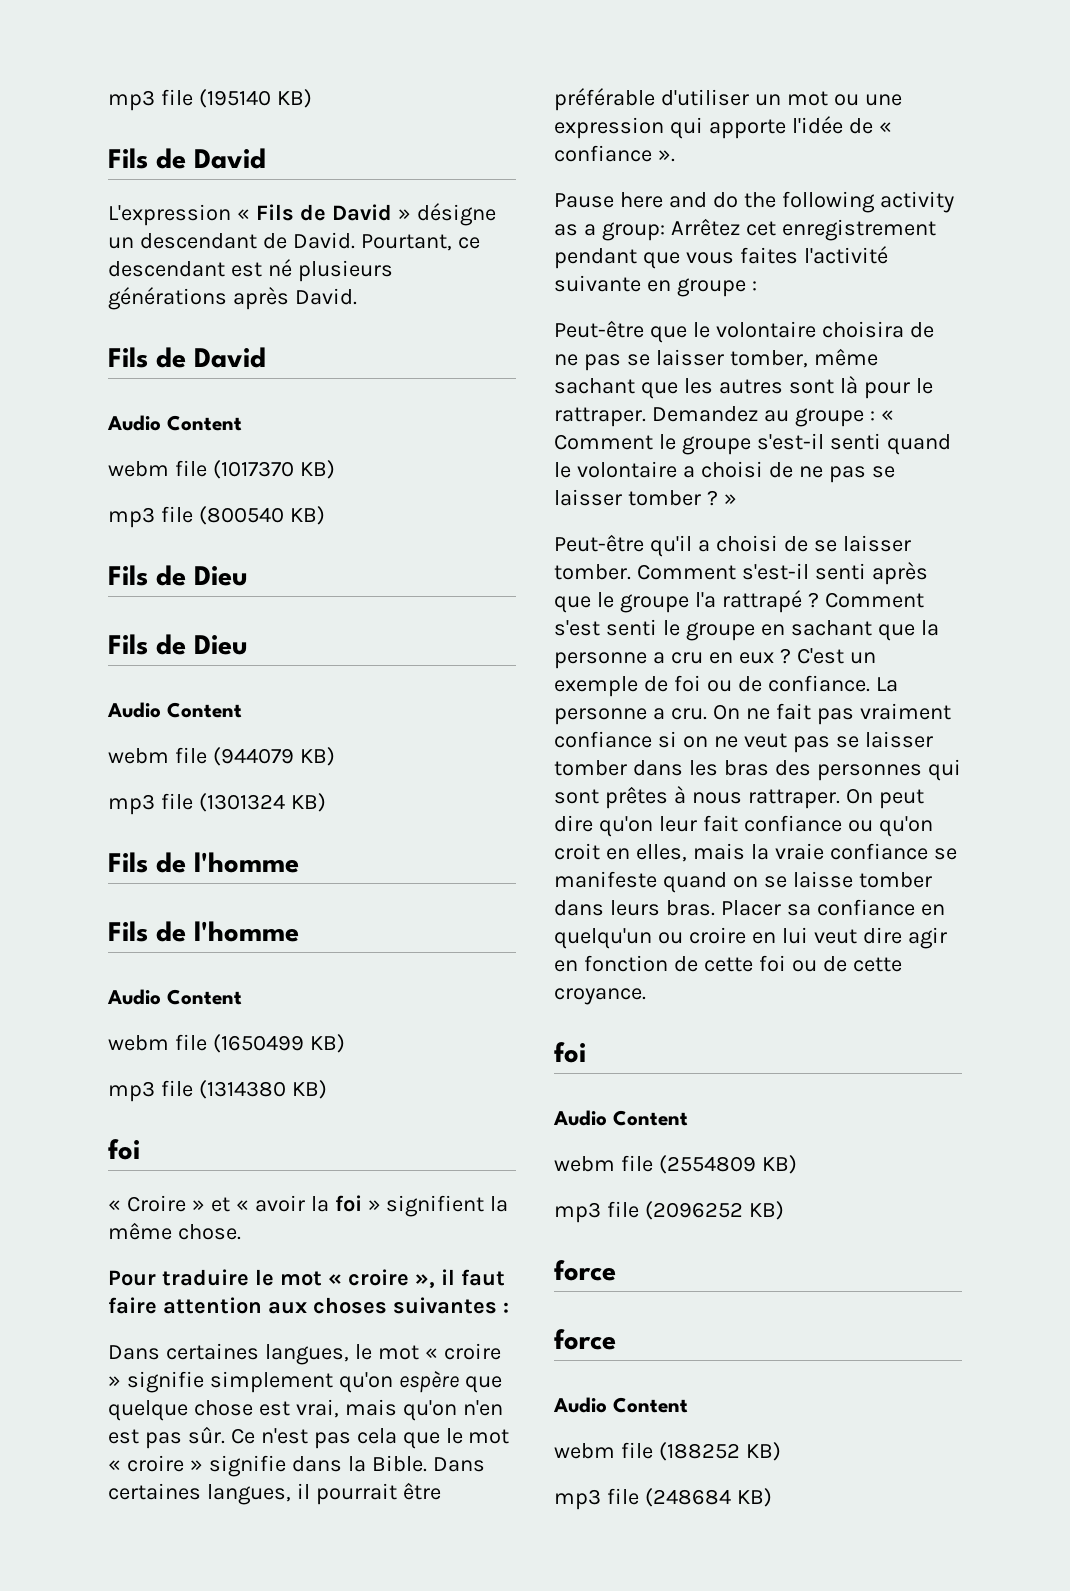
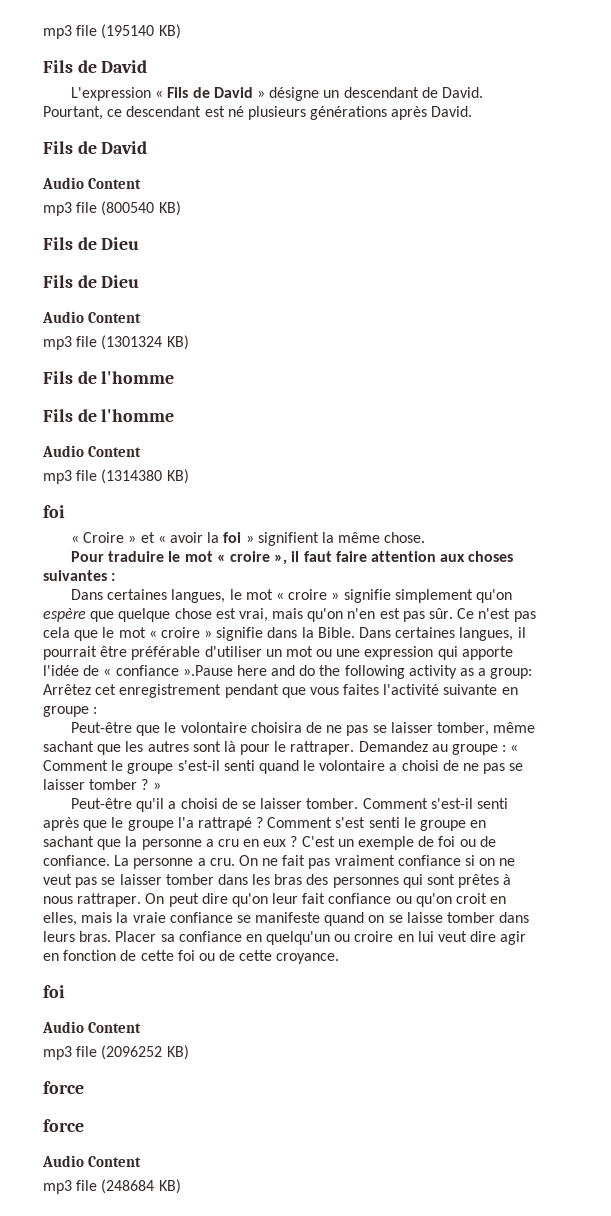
[108,460,335,479] // webm file (1017370 KB) -> (142, 183) none
[108,747,335,766] // webm file (944079 KB) -> (142, 317) none
[108,1034,345,1053] // webm file (1650499 KB) -> (142, 451) none
[657,150,675,162] [554,193,614,208] ». // Pause -> [182,665,233,676] ».Pause
[554,1155,797,1174] // webm file (2554809 KB) -> (142, 1027) none
[554,1442,781,1461] // webm file (188252 KB) -> (142, 1161) none

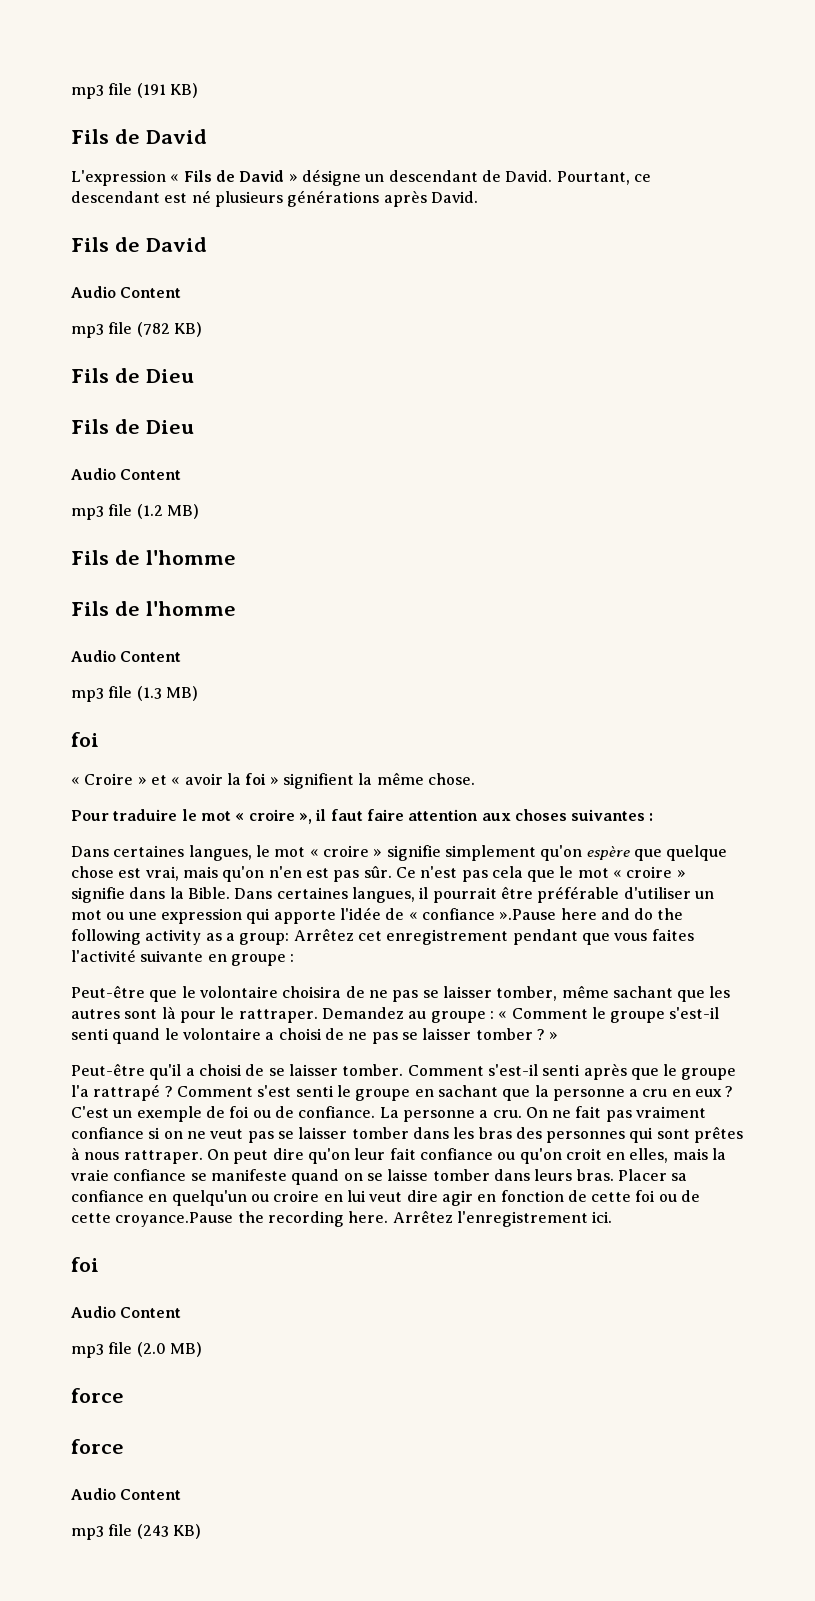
[43,24,155,39] mp3 file (195140 -> [71,83,166,99] mp3 file (191
[101,201,155,216] (800540 -> [136,322,170,337] (782
[101,335,189,350] (1301324 KB) -> [136,504,199,519] (1.2 MB)
[101,469,189,484] (1314380 KB) -> [136,686,198,701] (1.3 MB)
[276,953,340,964] croyance. -> [115,1210,613,1227] croyance.Pause the recording here. Arrêtez l'enregistrement ici.
[101,1045,189,1060] (2096252 KB) -> [136,1342,202,1357] (2.0 MB)
[101,1179,155,1194] (248684 -> [136,1524,169,1539] (243

